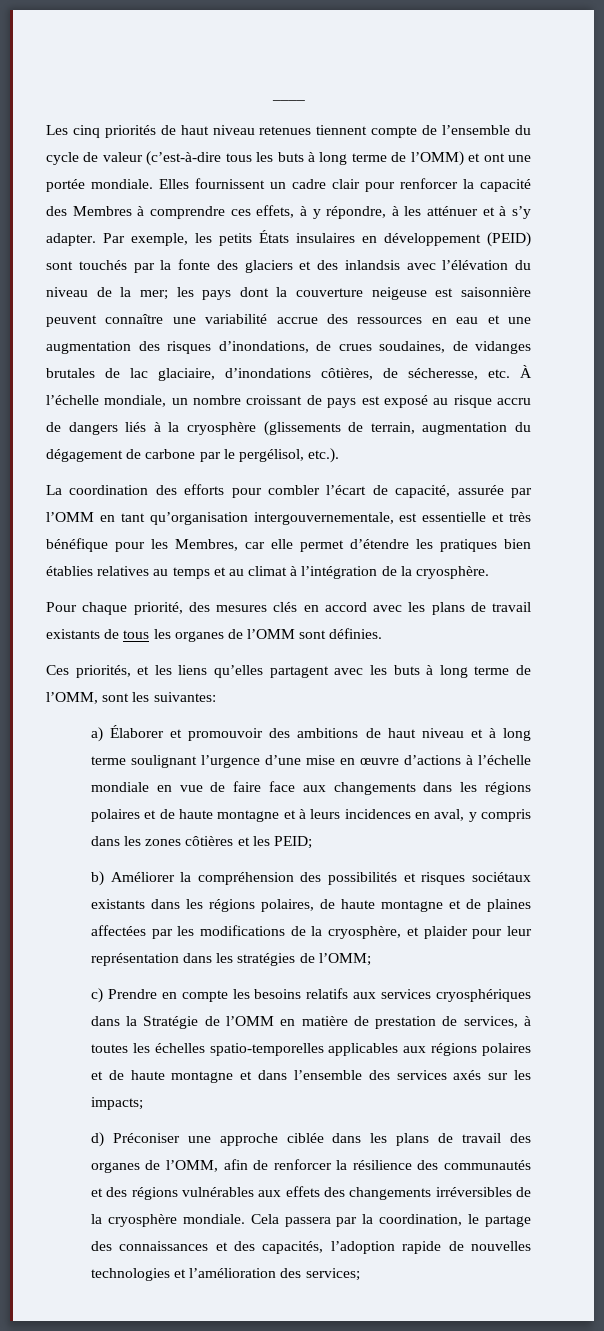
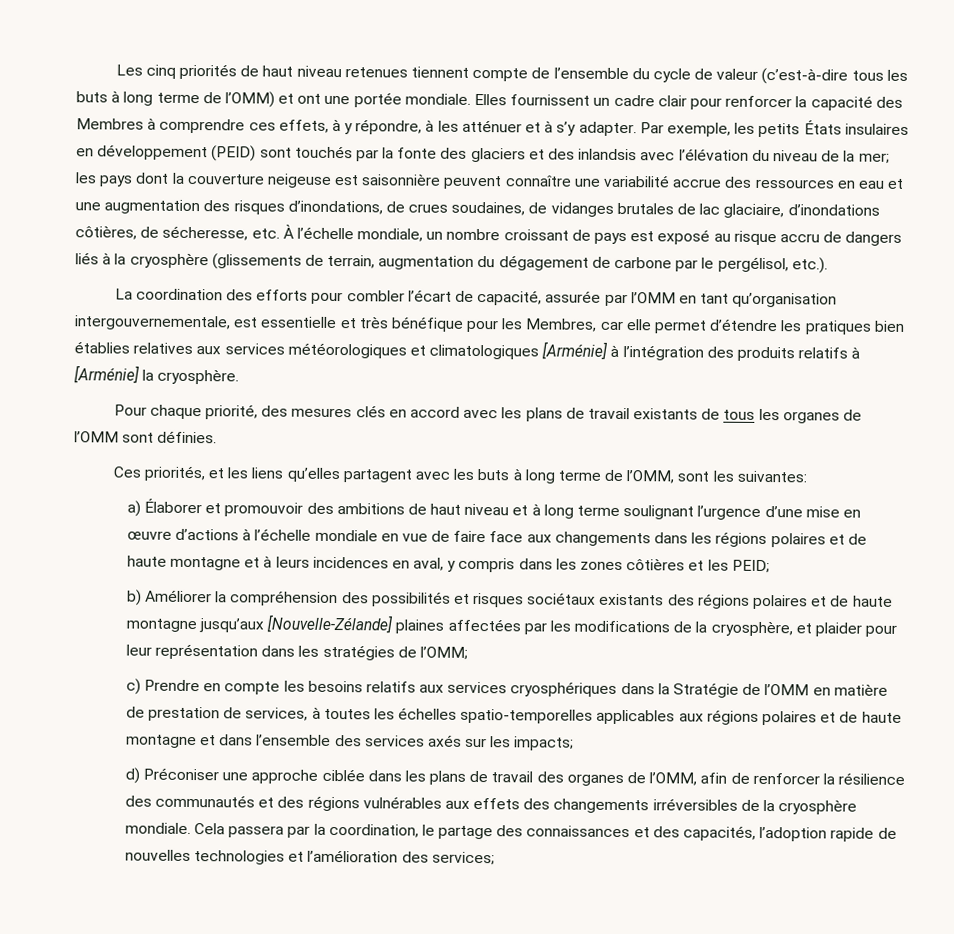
[271,99,305,101] ____ // -> (115, 70) none
[153,566,397,579] au temps et au climat à l’intégration de -> [196,341,861,362] [74,365,140,384] aux services météorologiques et climatologiques [Arménie] à l’intégration des produits relatifs à [Arménie]
[150,899,481,912] dans les régions polaires, de haute montagne et de -> [667,593,893,610] [125,614,394,634] des régions polaires et de haute montagne jusqu’aux [Nouvelle-Zélande]

